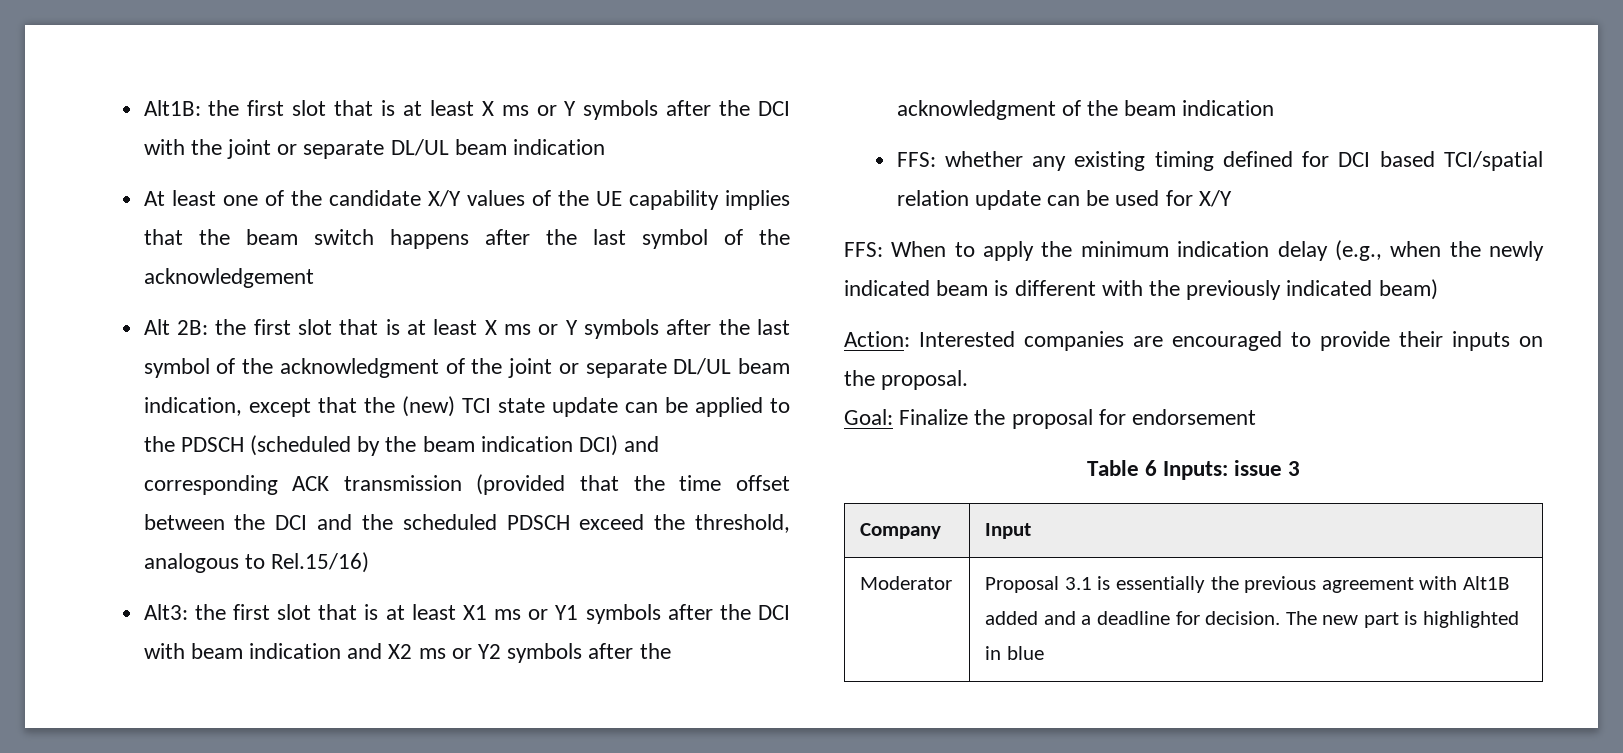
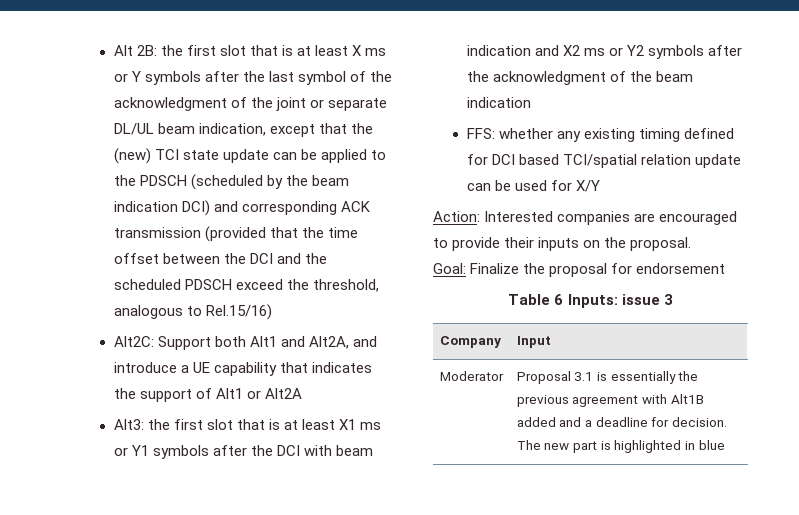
[143,100,790,120] [143,139,606,159] [143,190,790,210] [143,229,790,249] [143,268,314,288] Alt1B: the first slot that is at least X ms or Y symbols after the DCI with the joint or separate DL/UL beam indication // At least one of the candidate X/Y values of the UE capability implies that the beam switch happens after the last symbol of the acknowledgement // -> (113, 50) none
(369, 562) none -> [113,336,378,350] [113,362,373,376] [113,388,303,402] // Alt2C: Support both Alt1 and Alt2A, and introduce a UE capability that indicates the support of Alt1 or Alt2A
[844,240,1544,261] [844,279,1438,300] // FFS: When to apply the minimum indication delay (e.g., when the newly indicated beam is different with the previously indicated beam) -> (600, 186) none

